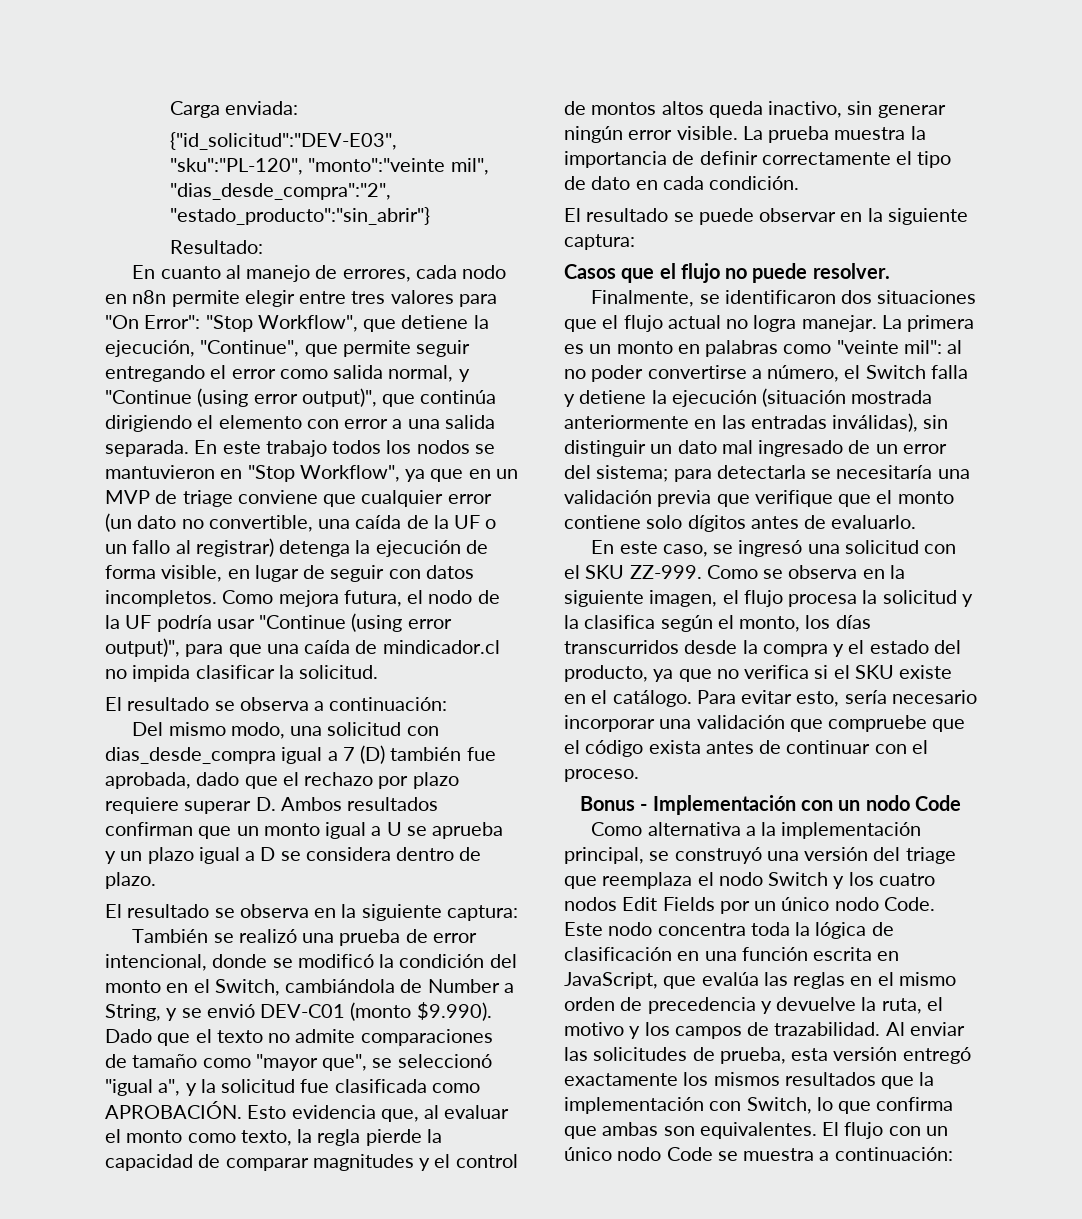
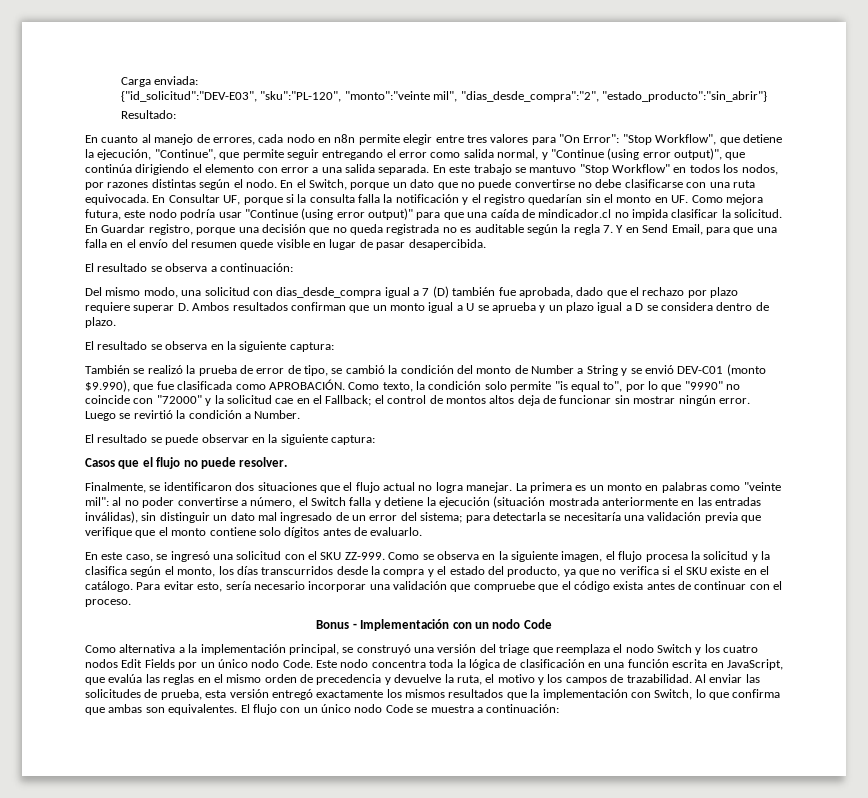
[332,440,495,454] [105,465,518,482] [105,490,492,507] [105,513,497,532] [105,538,488,557] [105,565,474,582] [105,590,500,607] [105,615,152,629] todos los nodos se mantuvieron en "Stop Workflow", ya que en un MVP de triage conviene que cualquier error (un dato no convertible, una caída de la UF o un fallo al registrar) detenga la ejecución de forma visible, en lugar de seguir con datos incompletos. Como mejora futura, el nodo de la UF -> [514,164,778,175] [85,179,755,190] [85,194,763,205] [85,209,177,220] se mantuvo "Stop Workflow" en todos los nodos, por razones distintas según el nodo. En el Switch, porque un dato que no puede convertirse no debe clasificarse con una ruta equivocada. En Consultar UF, porque si la consulta falla la notificación y el registro quedarían sin el monto en UF. Como mejora futura, este nodo
[105,638,180,657] output)", -> [368,208,413,220] output)"
(379, 672) none -> [85,224,777,235] [85,239,486,250] En Guardar registro, porque una decisión que no queda registrada no es auditable según la regla 7. Y en Send Email, para que una falla en el envío del resumen quede visible en lugar de pasar desapercibida.
[302,933,335,943] una -> [186,365,196,374] la
[105,954,517,971] [105,979,396,996] intencional, donde se modificó la condición del monto en el Switch, cambiándola -> [287,365,512,376] de tipo, se cambió la condición del monto
[105,1004,161,1021] String, -> [586,365,618,376] String
[416,1002,492,1021] [105,1029,493,1046] [105,1054,492,1071] [105,1079,480,1096] [105,1101,510,1122] [105,1129,442,1146] [105,1154,431,1171] $9.990). Dado que el texto no admite comparaciones de tamaño como "mayor que", se seleccionó "igual a", y la solicitud fue clasificada como APROBACIÓN. Esto evidencia que, al evaluar el monto como texto, la regla pierde la capacidad de comparar magnitudes y -> [85,379,741,392] [85,395,372,406] $9.990), que fue clasificada como APROBACIÓN. Como texto, la condición solo permite "is equal to", por lo que "9990" no coincide con "72000" y la solicitud cae en el Fallback;
[708,101,946,118] [564,126,926,143] [564,151,952,168] [564,176,800,190] queda inactivo, sin generar ningún error visible. La prueba muestra la importancia de definir correctamente el tipo de dato en cada condición. -> [517,395,750,406] [85,410,301,421] deja de funcionar sin mostrar ningún error. Luego se revirtió la condición a Number.

